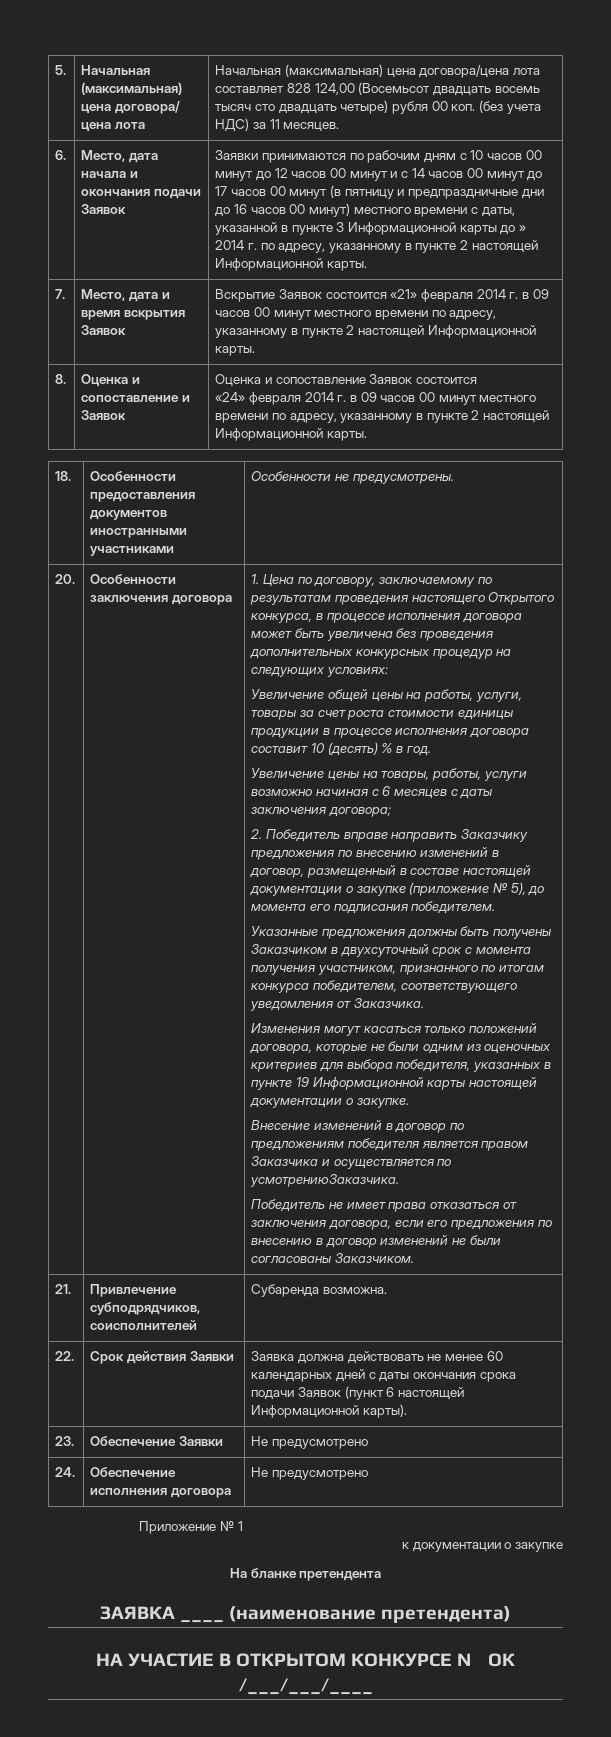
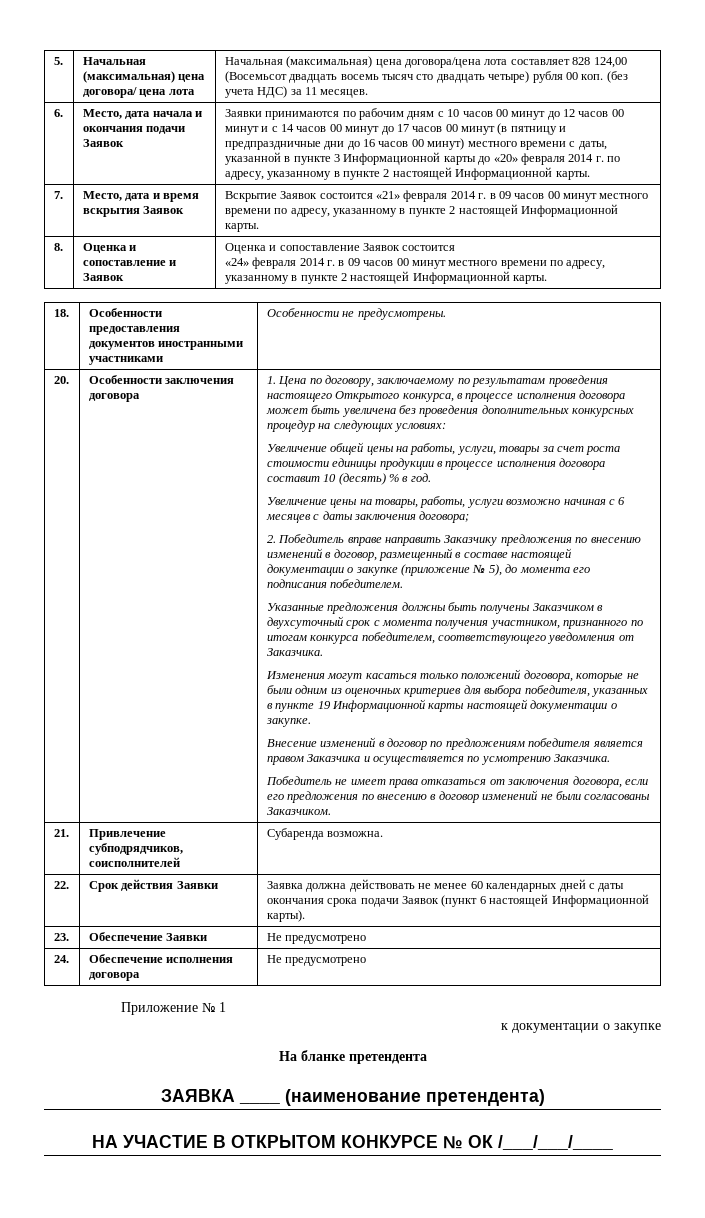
[518,225,526,232] » -> [493,153,565,165] «20» февраля
[250,1174,400,1187] усмотрениюЗаказчика. -> [480,754,611,765] усмотрению Заказчика.

